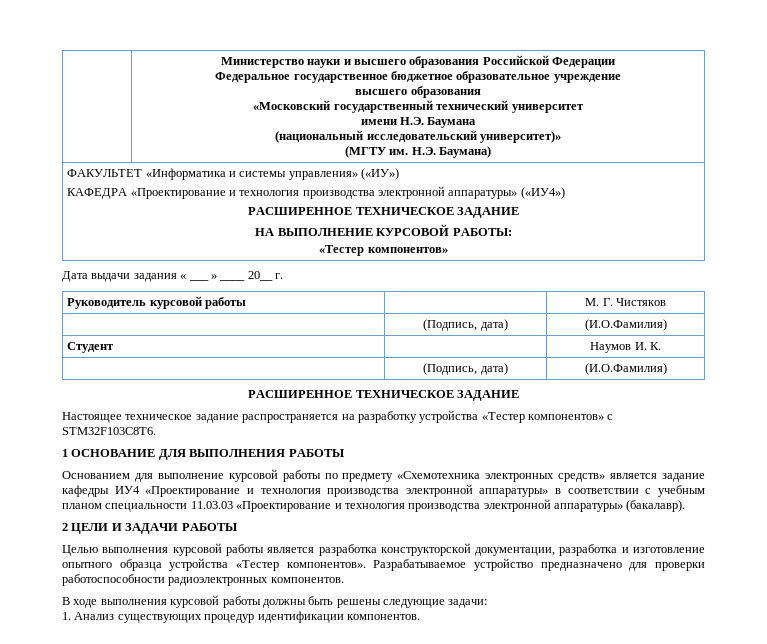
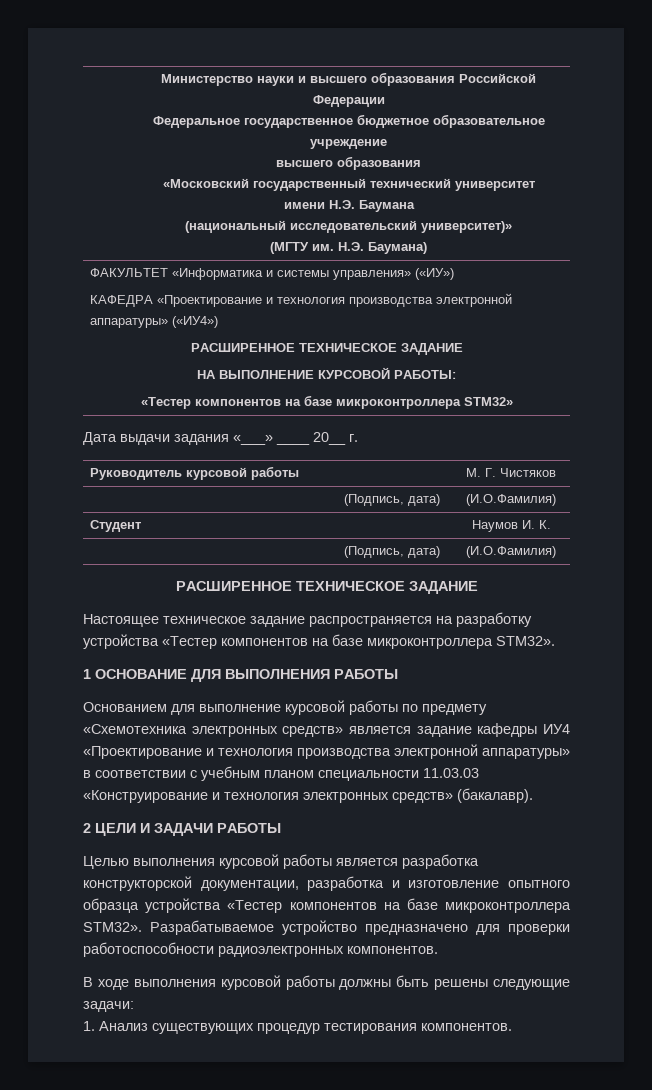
[367,247,448,253] компонентов» -> [194,395,513,409] компонентов на базе микроконтроллера STM32»
[180,274,187,279] [188,279,209,281] [210,274,217,279] « ___ » -> [233,435,273,445] «___»
[528,414,614,420] [62,427,156,435] компонентов» c STM32F103C8T6. -> [221,634,555,649] компонентов на базе микроконтроллера STM32».
[236,499,623,512] «Проектирование и технология производства электронной аппаратуры» -> [83,790,453,803] «Конструирование и технология электронных средств»
[286,562,366,568] компонентов». -> [289,898,571,913] [83,922,142,932] компонентов на базе микроконтроллера STM32».
[257,611,344,623] идентификации -> [324,1023,417,1034] тестирования

